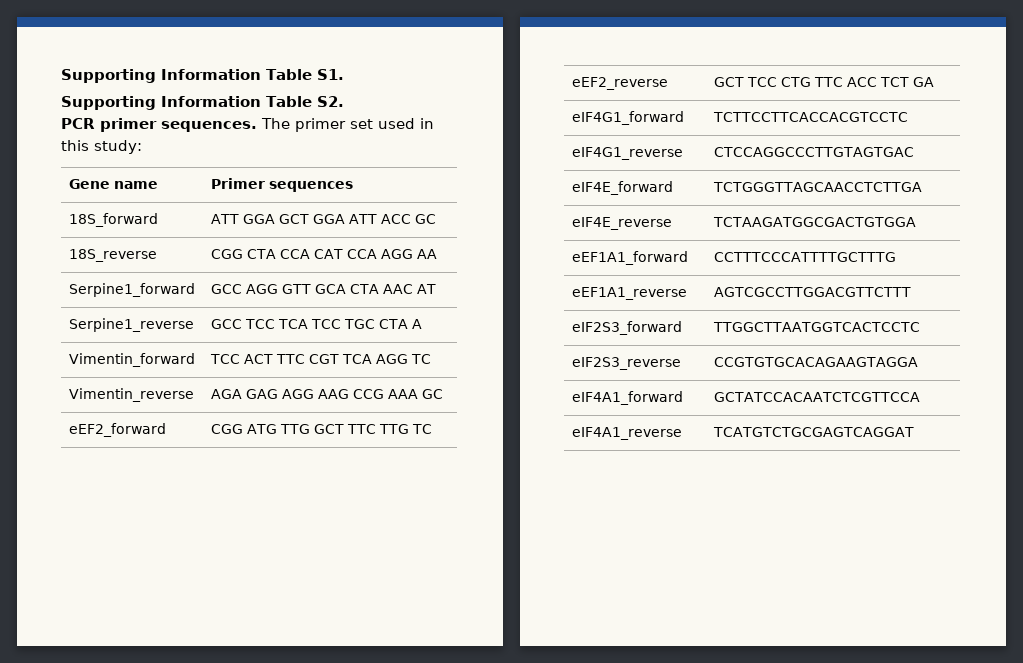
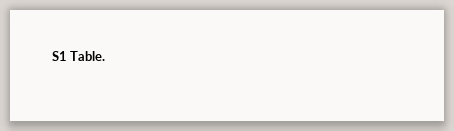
[61,69,344,83] [61,96,344,110] [61,118,434,132] [61,140,142,154] [68,179,158,189] [210,178,353,192] [68,213,158,227] [210,214,436,224] [68,249,157,262] [210,249,437,259] [68,283,195,297] [210,284,436,294] [68,318,194,332] [210,319,422,329] [68,353,195,367] [209,354,431,364] [68,388,194,402] [210,389,443,399] [68,423,166,437] [210,424,432,434] [571,77,668,90] [713,77,934,87] [571,111,684,125] [712,112,908,122] [571,147,683,160] [713,147,914,157] [571,181,673,195] [712,182,922,192] [571,217,672,230] [712,217,916,227] [571,251,688,265] [713,252,896,262] [571,287,687,300] [713,287,911,297] [571,321,682,335] [712,322,920,332] [571,357,681,370] [713,357,918,367] [571,391,683,405] [713,392,920,402] [571,427,682,440] [712,427,914,437] Supporting Information Table S1. // Supporting Information Table S2. // PCR primer sequences. The primer set used in this study: // Gene name | Primer sequences // 18S_forward | ATT GGA GCT GGA ATT ACC GC // 18S_reverse | CGG CTA CCA CAT CCA AGG AA // Serpine1_forward | GCC AGG GTT GCA CTA AAC AT // Serpine1_reverse | GCC TCC TCA TCC TGC CTA A // Vimentin_forward | TCC ACT TTC CGT TCA AGG TC // Vimentin_reverse | AGA GAG AGG AAG CCG AAA GC // eEF2_forward | CGG ATG TTG GCT TTC TTG TC // eEF2_reverse | GCT TCC CTG TTC ACC TCT GA // eIF4G1_forward | TCTTCCTTCACCACGTCCTC // eIF4G1_reverse | CTCCAGGCCCTTGTAGTGAC // eIF4E_forward | TCTGGGTTAGCAACCTCTTGA // eIF4E_reverse | TCTAAGATGGCGACTGTGGA // eEF1A1_forward | CCTTTCCCATTTTGCTTTG // eEF1A1_reverse | AGTCGCCTTGGACGTTCTTT // eIF2S3_forward | TTGGCTTAATGGTCACTCCTC // eIF2S3_reverse | CCGTGTGCACAGAAGTAGGA // eIF4A1_forward | GCTATCCACAATCTCGTTCCA // eIF4A1_reverse | TCATGTCTGCGAGTCAGGAT -> [52,51,106,61] S1 Table.

